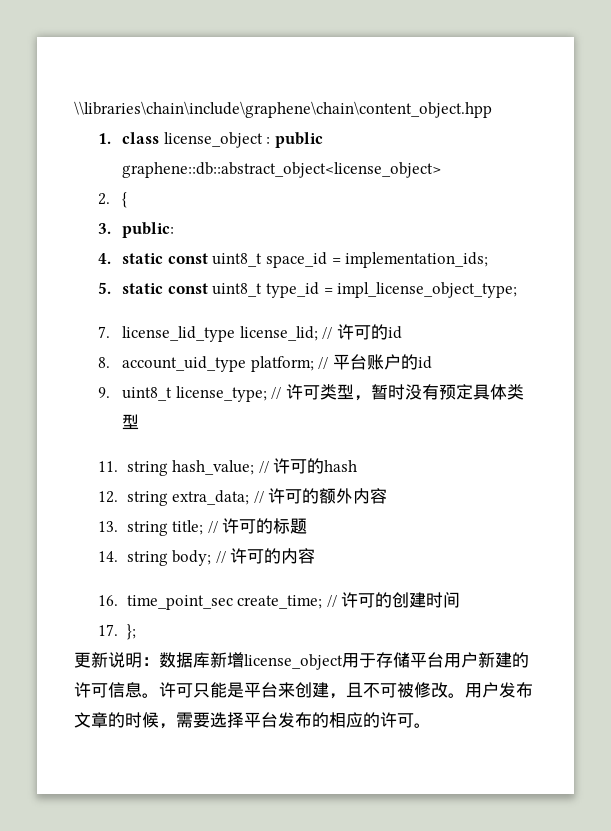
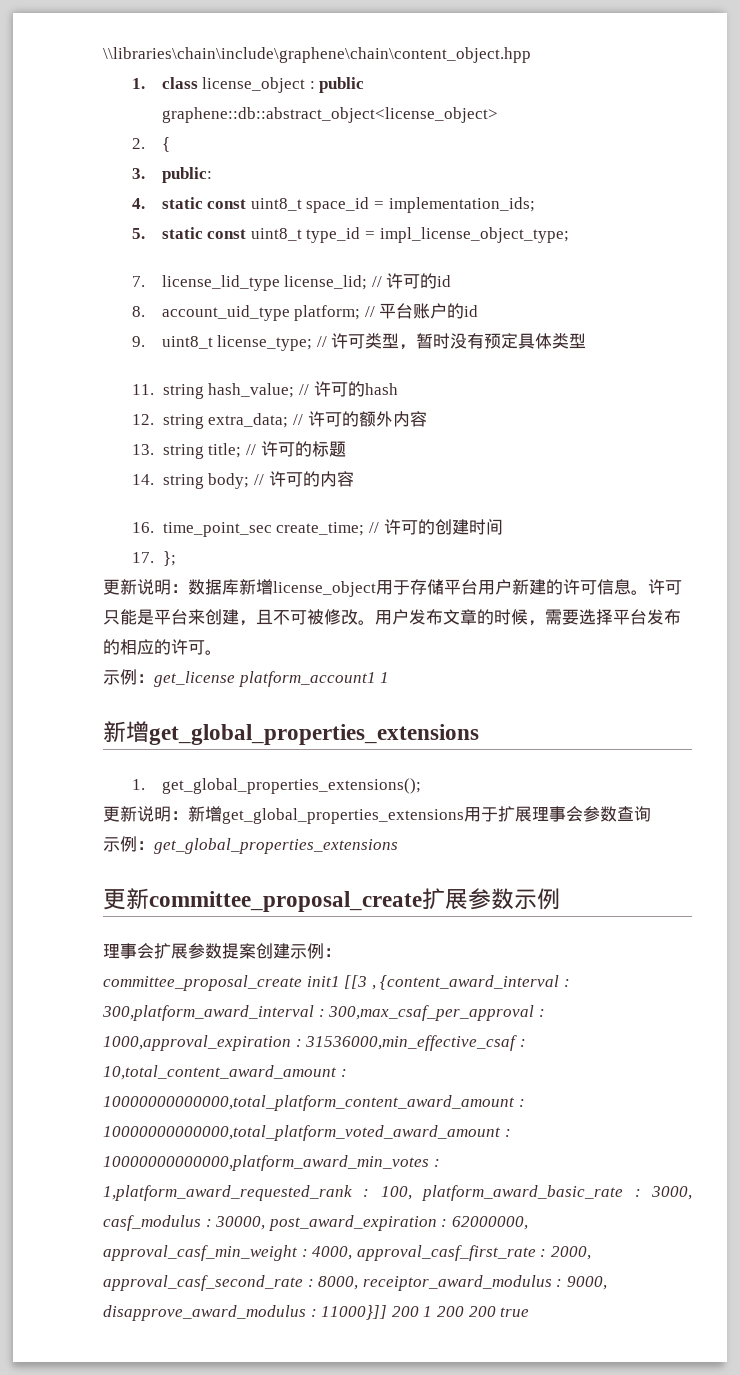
(431, 725) none -> [103,669,390,687] [103,721,479,745] [132,778,421,794] [103,806,651,824] [103,836,398,854] [103,888,560,912] [103,943,341,959] [103,975,570,991] [102,1005,545,1021] [103,1035,526,1051] [103,1065,347,1080] [103,1095,525,1111] [103,1125,511,1141] [103,1155,440,1171] [103,1185,692,1201] [103,1215,528,1231] [103,1245,591,1261] [103,1275,607,1291] [103,1305,530,1321] // 示例：get_license platform_account1 1 // 新增get_global_properties_extensions // 1. get_global_properties_extensions(); // 更新说明：新增get_global_properties_extensions用于扩展理事会参数查询 // 示例：get_global_properties_extensions // 更新committee_proposal_create扩展参数示例 // 理事会扩展参数提案创建示例： // committee_proposal_create init1 [[3 , {content_award_interval : 300,platform_award_interval : 300,max_csaf_per_approval : 1000,approval_expiration : 31536000,min_effective_csaf : 10,total_content_award_amount : 10000000000000,total_platform_content_award_amount : 10000000000000,total_platform_voted_award_amount : 10000000000000,platform_award_min_votes : 1,platform_award_requested_rank : 100, platform_award_basic_rate : 3000, casf_modulus : 30000, post_award_expiration : 62000000, approval_casf_min_weight : 4000, approval_casf_first_rate : 2000, approval_casf_second_rate : 8000, receiptor_award_modulus : 9000, disapprove_award_modulus : 11000}]] 200 1 200 200 true

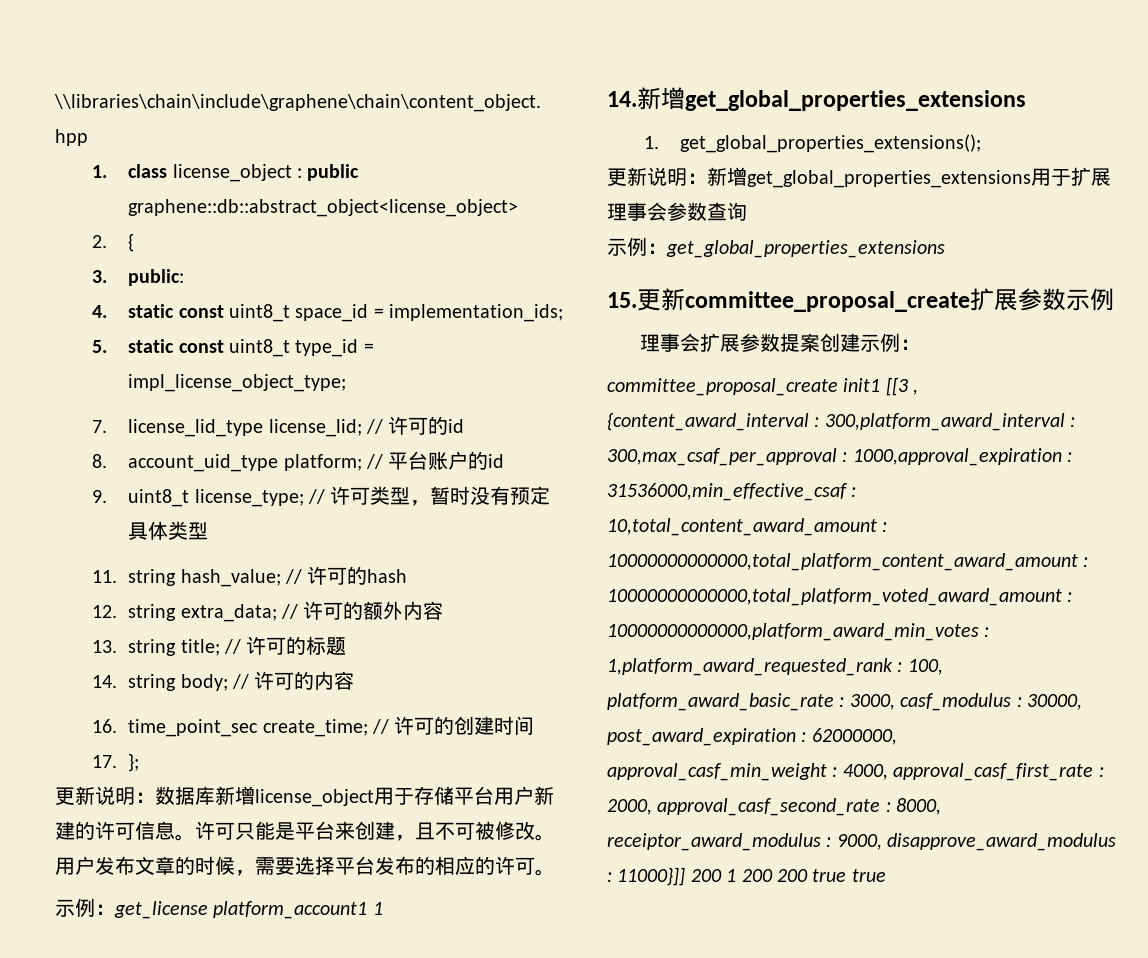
(390, 677) none -> [607,91,637,107] 14.
(398, 846) none -> [607,292,637,308] 15.
(530, 1312) none -> [851,869,886,882] true

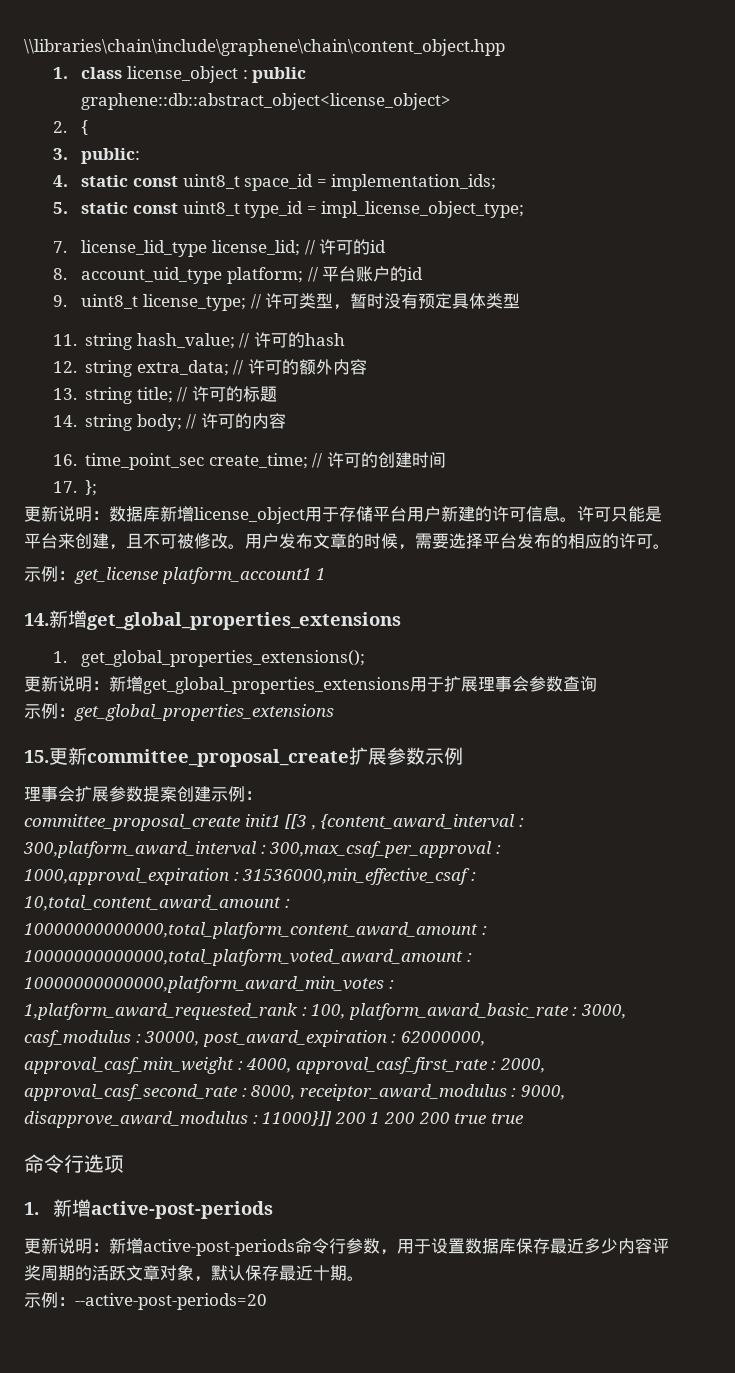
(886, 875) none -> [24,1154,124,1173] [24,1199,273,1219] [24,1238,669,1256] [24,1264,364,1282] [24,1292,267,1310] // 命令行选项 // 1.新增active-post-periods // 更新说明：新增active-post-periods命令行参数，用于设置数据库保存最近多少内容评奖周期的活跃文章对象，默认保存最近十期。 // 示例：--active-post-periods=20

